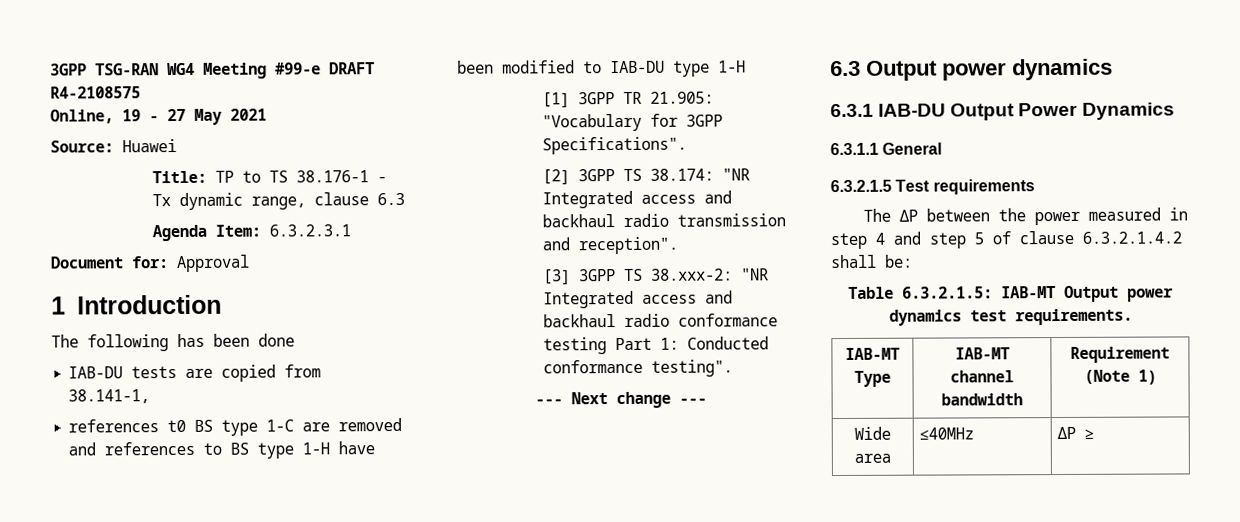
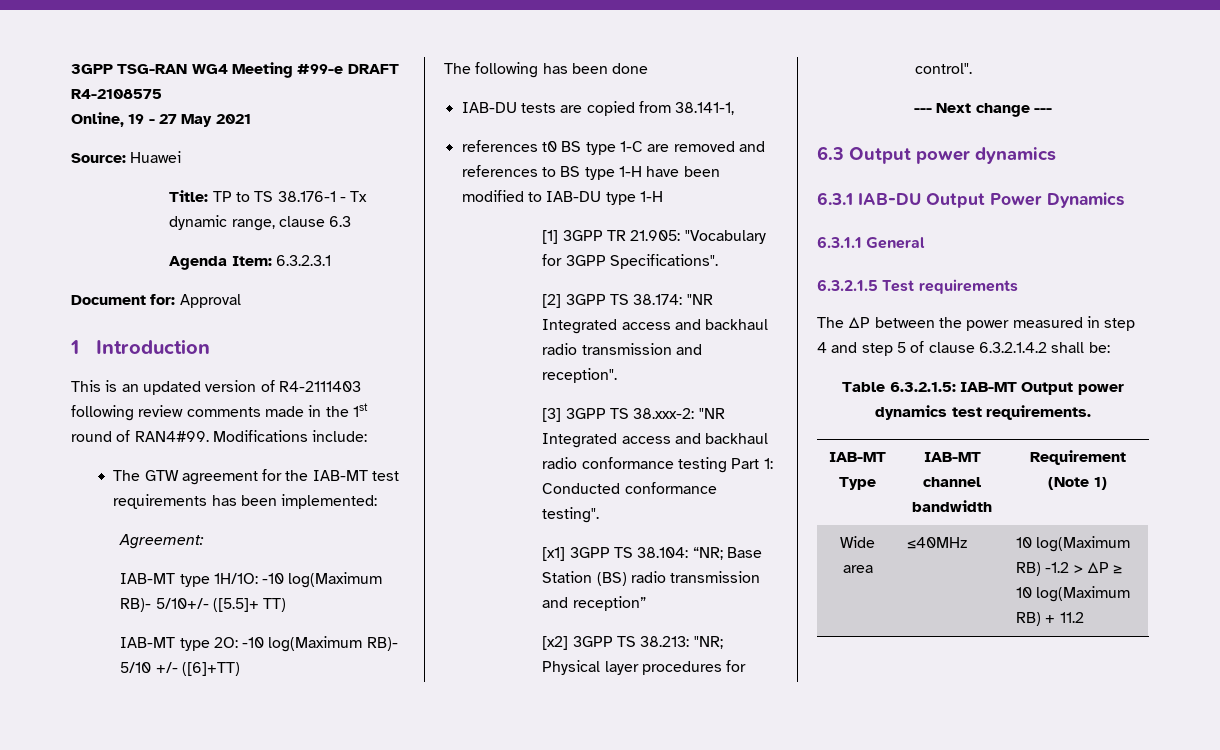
(222, 304) none -> [71,380,361,395] [71,403,368,421] [71,430,368,442] [113,469,400,485] [113,494,378,509] [119,534,205,549] [120,572,383,588] [120,598,287,612] [120,636,398,652] [120,662,240,676] // This is an updated version of R4-2111403 following review comments made in the 1st round of RAN4#99. Modifications include: // The GTW agreement for the IAB-MT test requirements has been implemented: // Agreement: // IAB-MT type 1H/1O: -10 log(Maximum RB)- 5/10+/- ([5.5]+ TT) // IAB-MT type 2O: -10 log(Maximum RB)- 5/10 +/- ([6]+TT)
(734, 368) none -> [542,547,762,561] [542,571,761,586] [542,596,646,611] [542,636,723,650] [542,660,747,675] [915,63,973,74] // [x1] 3GPP TS 38.104: “NR; Base Station (BS) radio transmission and reception” // [x2] 3GPP TS 38.213: "NR; Physical layer procedures for control".
[1056,426,1094,440] ΔP ≥ -> [1016,536,1131,552] [1016,562,1123,576] [1016,586,1131,602] [1016,612,1084,626] 10 log(Maximum RB) -1.2 > ΔP ≥ 10 log(Maximum RB) + 11.2

